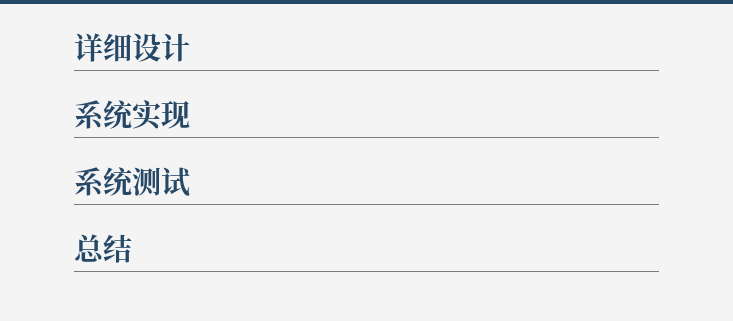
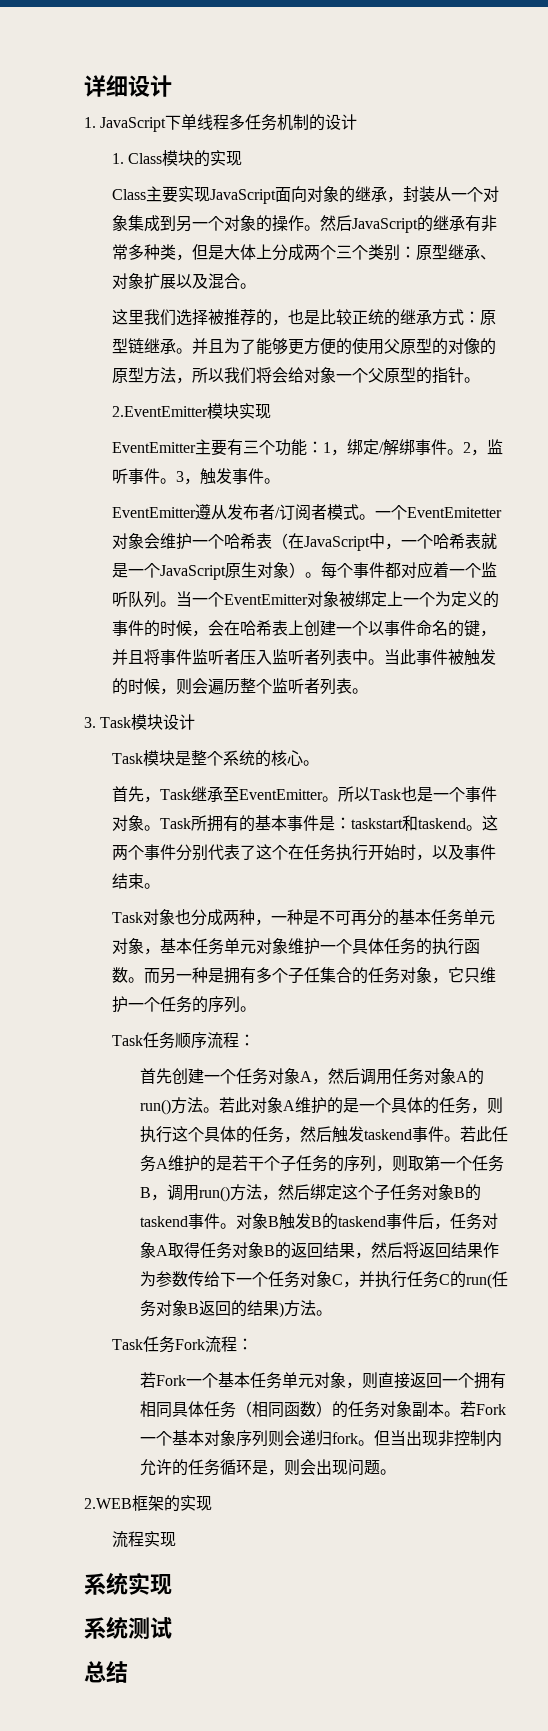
(190, 47) none -> [84,114,358,132] [111,150,243,167] [111,186,499,204] [111,215,497,233] [111,244,496,261] [111,273,256,290] [111,309,496,326] [111,338,496,355] [111,367,480,384] [111,403,271,419] [111,439,503,456] [111,468,280,485] [111,504,502,520] [111,533,497,551] [111,561,497,580] [111,591,499,608] [111,620,496,637] [111,649,496,666] [111,678,368,695] [84,714,196,730] [111,750,319,767] [111,786,497,803] [111,815,498,832] [111,844,496,861] [111,873,160,889] [111,909,495,926] [111,938,480,955] [111,967,496,984] [111,996,256,1013] [111,1032,255,1049] [139,1068,484,1085] [139,1097,503,1115] [139,1126,508,1143] [139,1155,504,1172] [139,1184,481,1202] [139,1213,498,1230] [139,1242,499,1259] [139,1271,508,1289] [139,1300,332,1318] [111,1336,253,1353] [139,1372,506,1389] [139,1401,506,1418] [139,1430,502,1447] [139,1459,396,1476] [84,1495,212,1512] [111,1531,176,1548] // 1. JavaScript下单线程多任务机制的设计 // 1. Class模块的实现 // Class主要实现JavaScript面向对象的继承，封装从一个对象集成到另一个对象的操作。然后JavaScript的继承有非常多种类，但是大体上分成两个三个类别：原型继承、对象扩展以及混合。 // 这里我们选择被推荐的，也是比较正统的继承方式：原型链继承。并且为了能够更方便的使用父原型的对像的原型方法，所以我们将会给对象一个父原型的指针。 // 2.EventEmitter模块实现 // EventEmitter主要有三个功能：1，绑定/解绑事件。2，监听事件。3，触发事件。 // EventEmitter遵从发布者/订阅者模式。一个EventEmitetter对象会维护一个哈希表（在JavaScript中，一个哈希表就是一个JavaScript原生对象）。每个事件都对应着一个监听队列。当一个EventEmitter对象被绑定上一个为定义的事件的时候，会在哈希表上创建一个以事件命名的键，并且将事件监听者压入监听者列表中。当此事件被触发的时候，则会遍历整个监听者列表。 // 3. Task模块设计 // Task模块是整个系统的核心。 // 首先，Task继承至EventEmitter。所以Task也是一个事件对象。Task所拥有的基本事件是：taskstart和taskend。这两个事件分别代表了这个在任务执行开始时，以及事件结束。 // Task对象也分成两种，一种是不可再分的基本任务单元对象，基本任务单元对象维护一个具体任务的执行函数。而另一种是拥有多个子任集合的任务对象，它只维护一个任务的序列。 // Task任务顺序流程： // 首先创建一个任务对象A，然后调用任务对象A的run()方法。若此对象A维护的是一个具体的任务，则执行这个具体的任务，然后触发taskend事件。若此任务A维护的是若干个子任务的序列，则取第一个任务B，调用run()方法，然后绑定这个子任务对象B的taskend事件。对象B触发B的taskend事件后，任务对象A取得任务对象B的返回结果，然后将返回结果作为参数传给下一个任务对象C，并执行任务C的run(任务对象B返回的结果)方法。 // Task任务Fork流程： // 若Fork一个基本任务单元对象，则直接返回一个拥有相同具体任务（相同函数）的任务对象副本。若Fork一个基本对象序列则会递归fork。但当出现非控制内允许的任务循环是，则会出现问题。 // 2.WEB框架的实现 // 流程实现

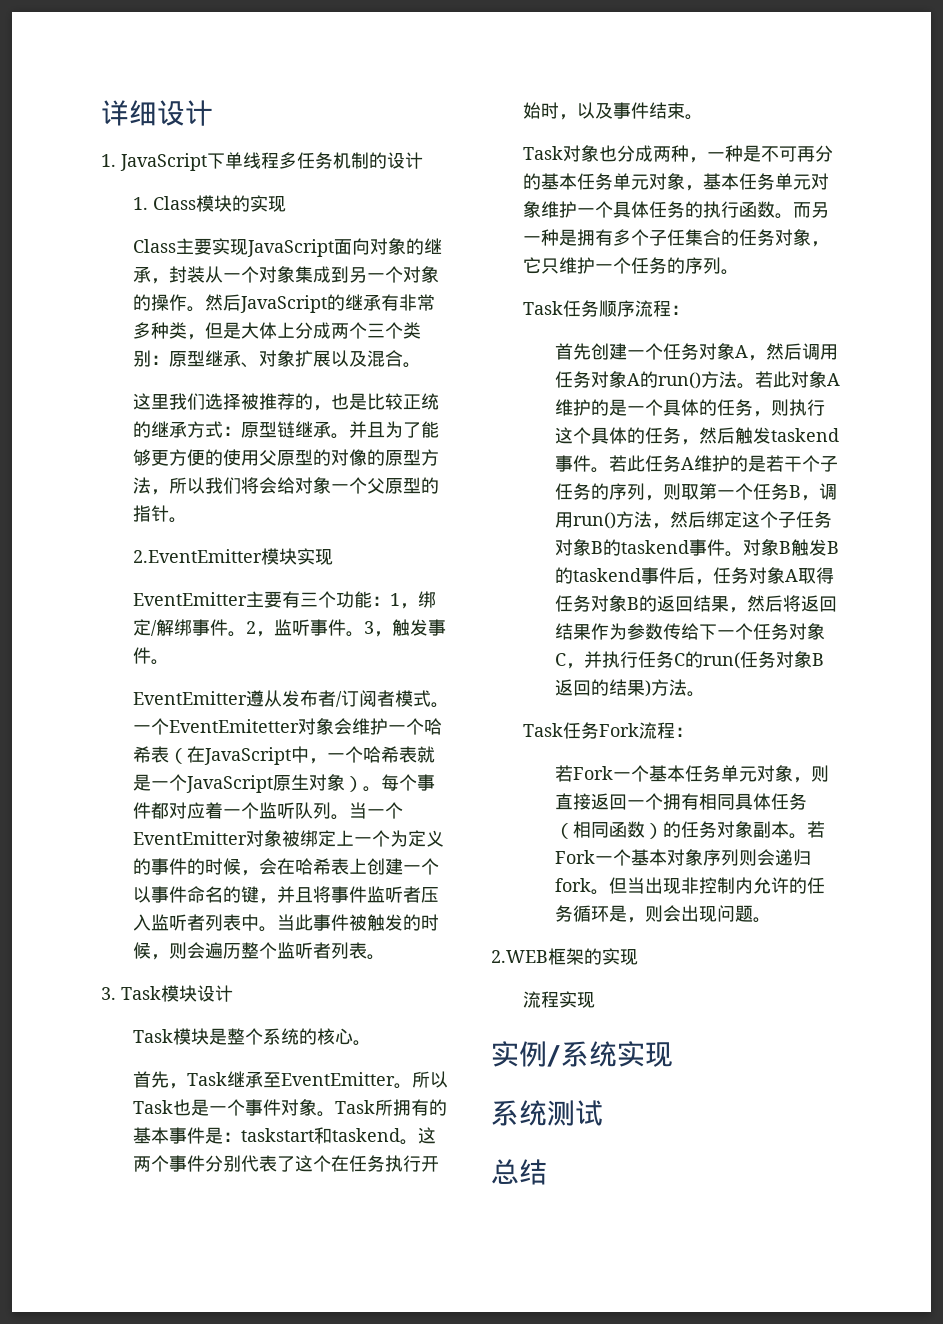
(176, 1539) none -> [491,1041,561,1067] 实例/

